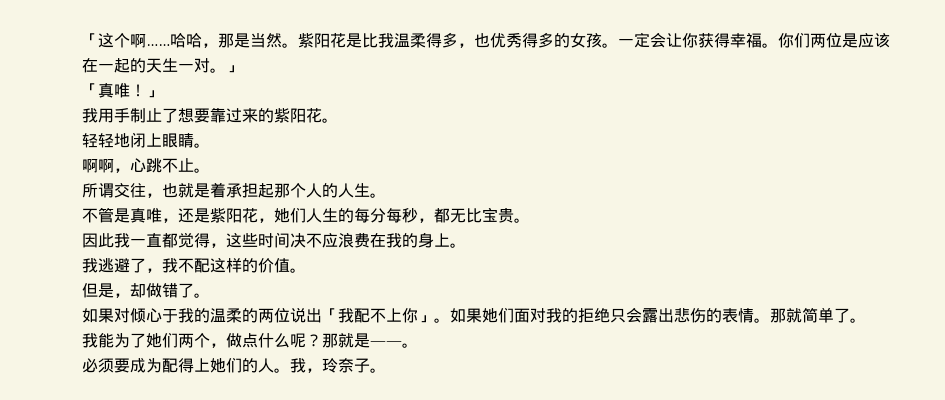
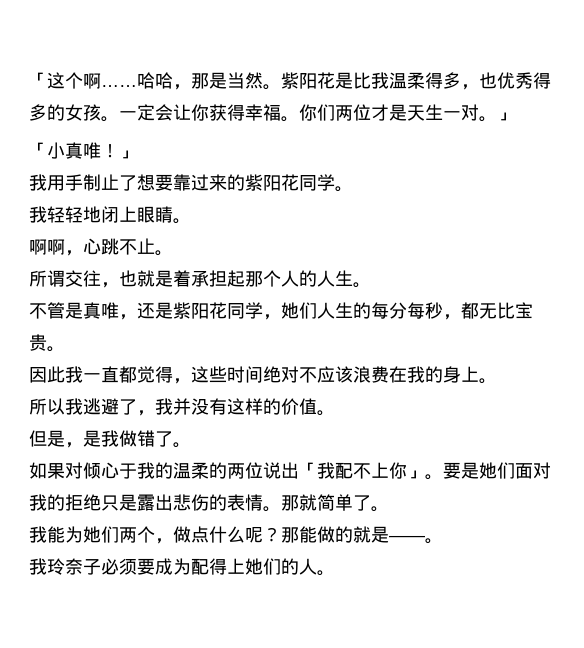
[842,33,890,48] [82,58,146,73] 是应该在一起的 -> [371,104,407,121] 才是
(98, 89) none -> [47,142,65,159] 小
[322,118,338,123] 。 // -> [299,174,353,192] [29,206,47,223] 同学。 // 我
(258, 215) none -> [227,302,263,319] 同学
[290,233,338,248] 决不应 -> [263,366,353,383] 绝对不应该
(466, 245) none -> [29,398,65,415] 所以
[178,258,210,273] 不配 -> [173,398,227,415] 并没有
[130,283,146,298] 却 -> [83,430,119,447] 是我
[450,308,482,323] 如果 -> [443,462,479,479] 要是
[626,307,642,323] 会 -> [119,494,137,511] 是
[130,333,146,348] 了 -> (83, 534) none
(338, 340) none -> [299,526,353,543] 能做的
(418, 345) none -> [29,558,101,575] 我玲奈子
[290,358,386,373] 我，玲奈子。 -> (335, 573) none

